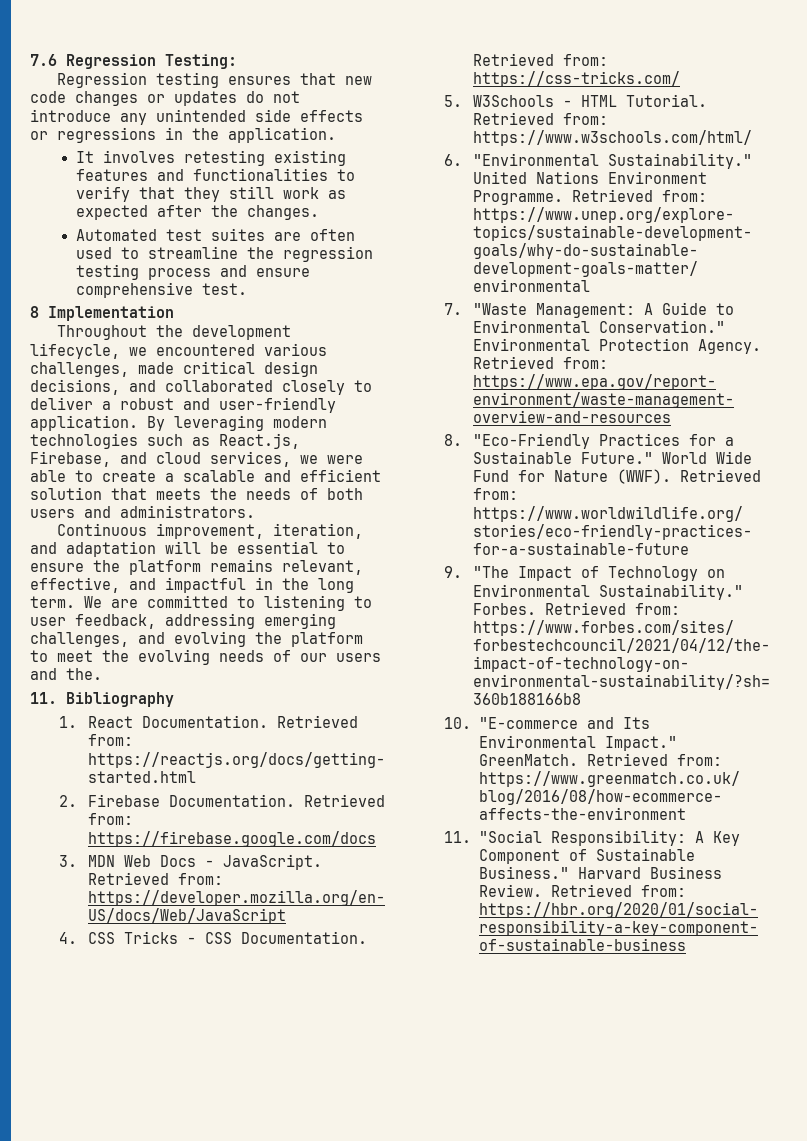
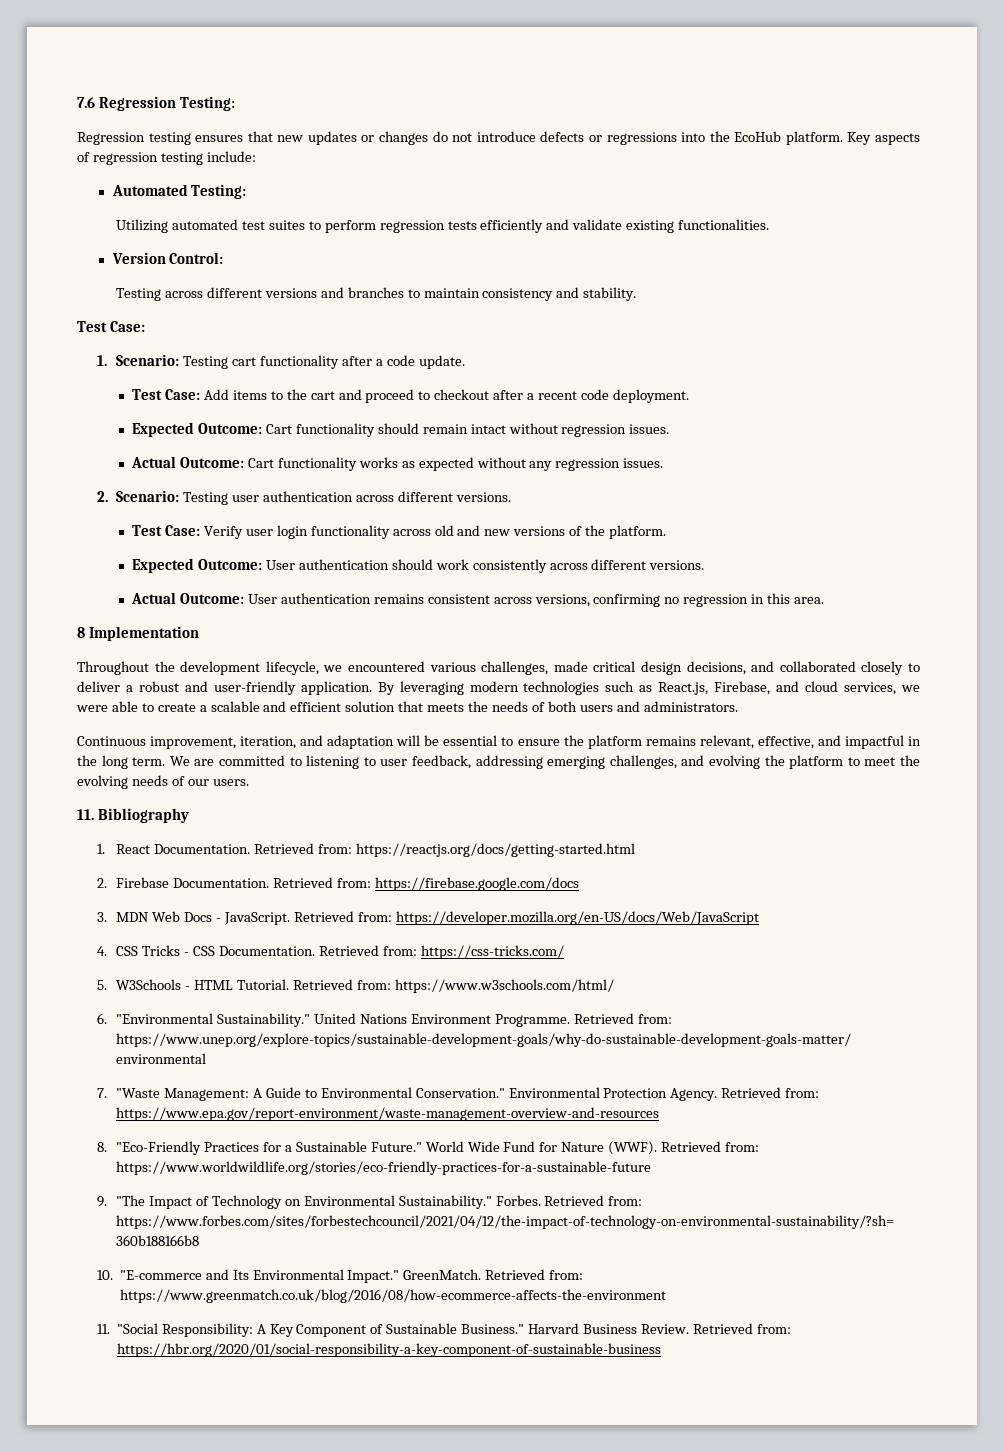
[30,91,300,106] [30,109,363,125] [30,127,336,143] [75,150,346,166] [75,168,355,181] [75,186,346,202] [75,205,319,220] [75,228,355,241] [75,246,373,262] [75,264,310,280] [75,282,247,298] code changes or updates do not introduce any unintended side effects or regressions in the application. // It involves retesting existing features and functionalities to verify that they still work as expected after the changes. // Automated test suites are often used to streamline the regression testing process and ensure comprehensive test. -> [307,131,920,145] [77,151,256,165] [111,184,247,199] [116,219,770,233] [111,252,224,264] [116,287,637,301] [77,321,145,332] [96,354,465,369] [132,389,689,403] [132,422,670,437] [131,456,664,471] [96,490,511,505] [132,525,667,539] [132,558,705,573] [131,592,825,607] updates or changes do not introduce defects or regressions into the EcoHub platform. Key aspects of regression testing include: // Automated Testing: // Utilizing automated test suites to perform regression tests efficiently and validate existing functionalities. // Version Control: // Testing across different versions and branches to maintain consistency and stability. // Test Case: // 1. Scenario: Testing cart functionality after a code update. // Test Case: Add items to the cart and proceed to checkout after a recent code deployment. // Expected Outcome: Cart functionality should remain intact without regression issues. // Actual Outcome: Cart functionality works as expected without any regression issues. // 2. Scenario: Testing user authentication across different versions. // Test Case: Verify user login functionality across old and new versions of the platform. // Expected Outcome: User authentication should work consistently across different versions. // Actual Outcome: User authentication remains consistent across versions, confirming no regression in this area.
[336,653,381,662] [30,668,102,680] users and the. -> [212,779,249,786] users.

